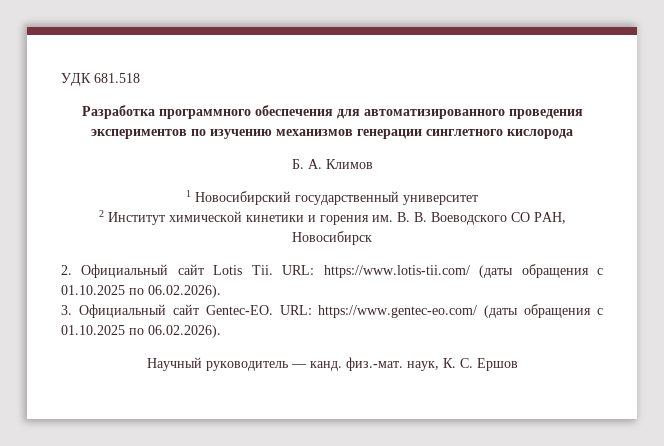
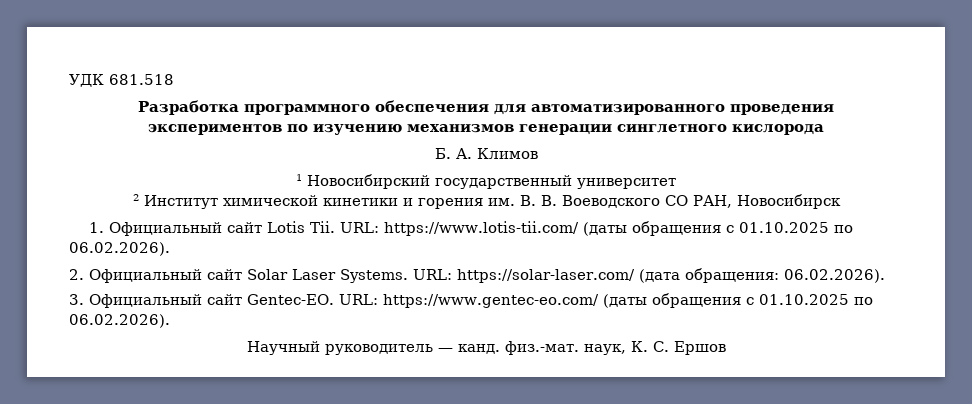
[61,265,72,275] 2. -> [88,222,104,233] 1.
(221, 291) none -> [69,268,885,283] // 2. Официальный сайт Solar Laser Systems. URL: https://solar-laser.com/ (дата обращения: 06.02.2026).

